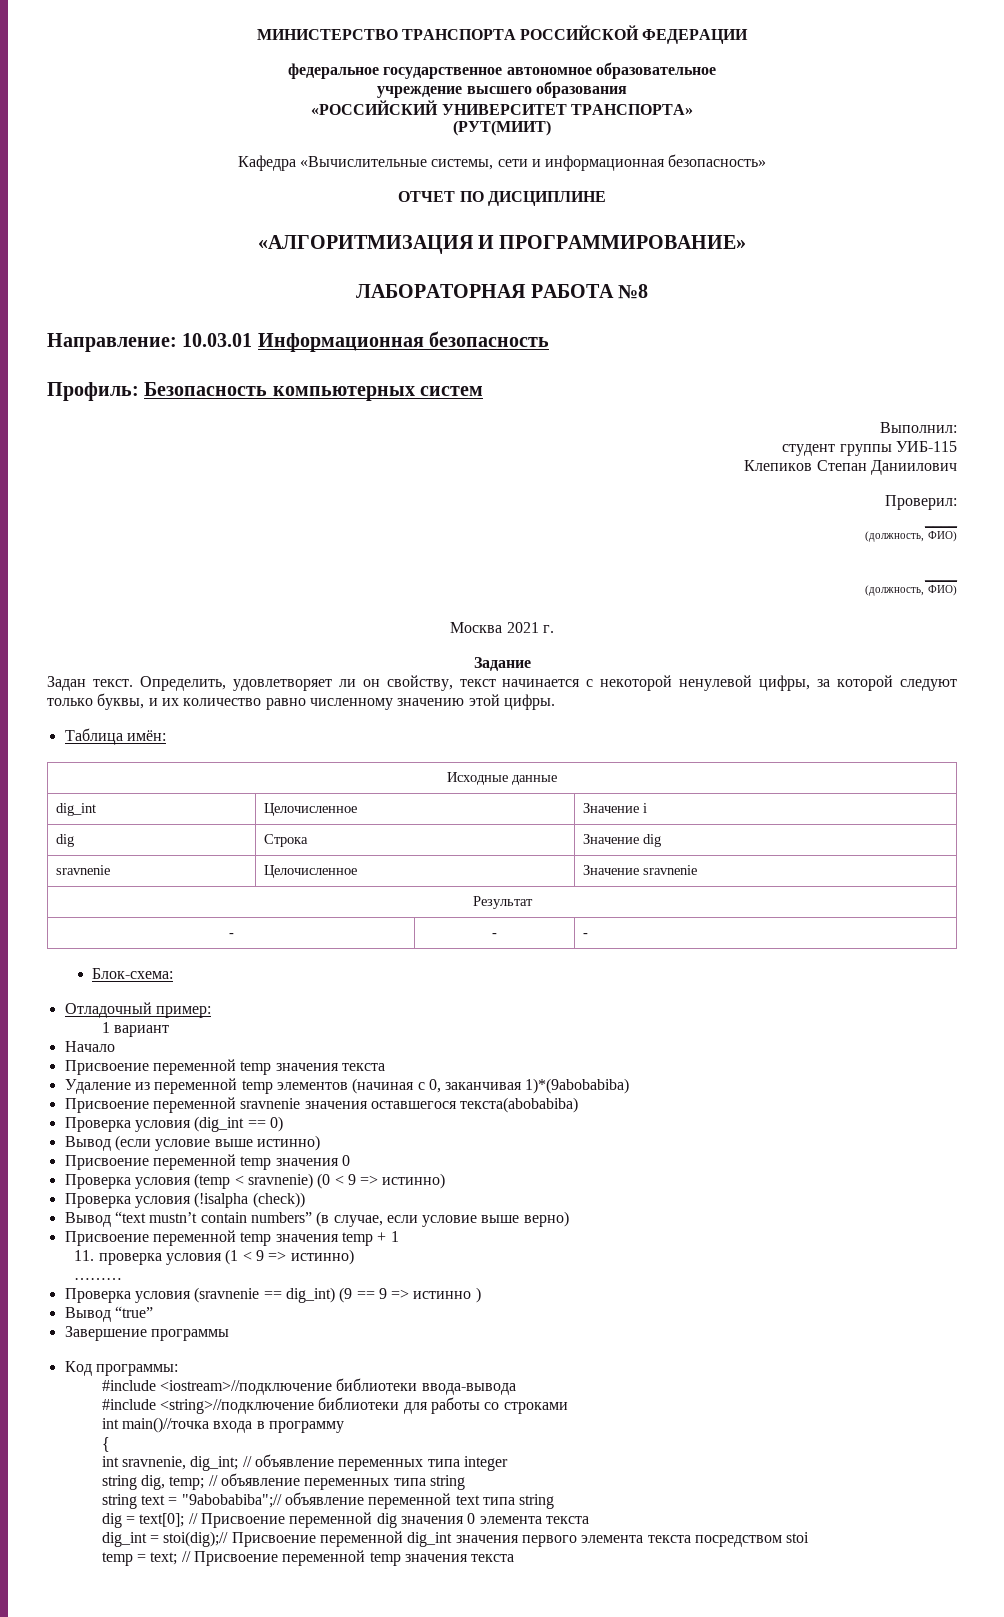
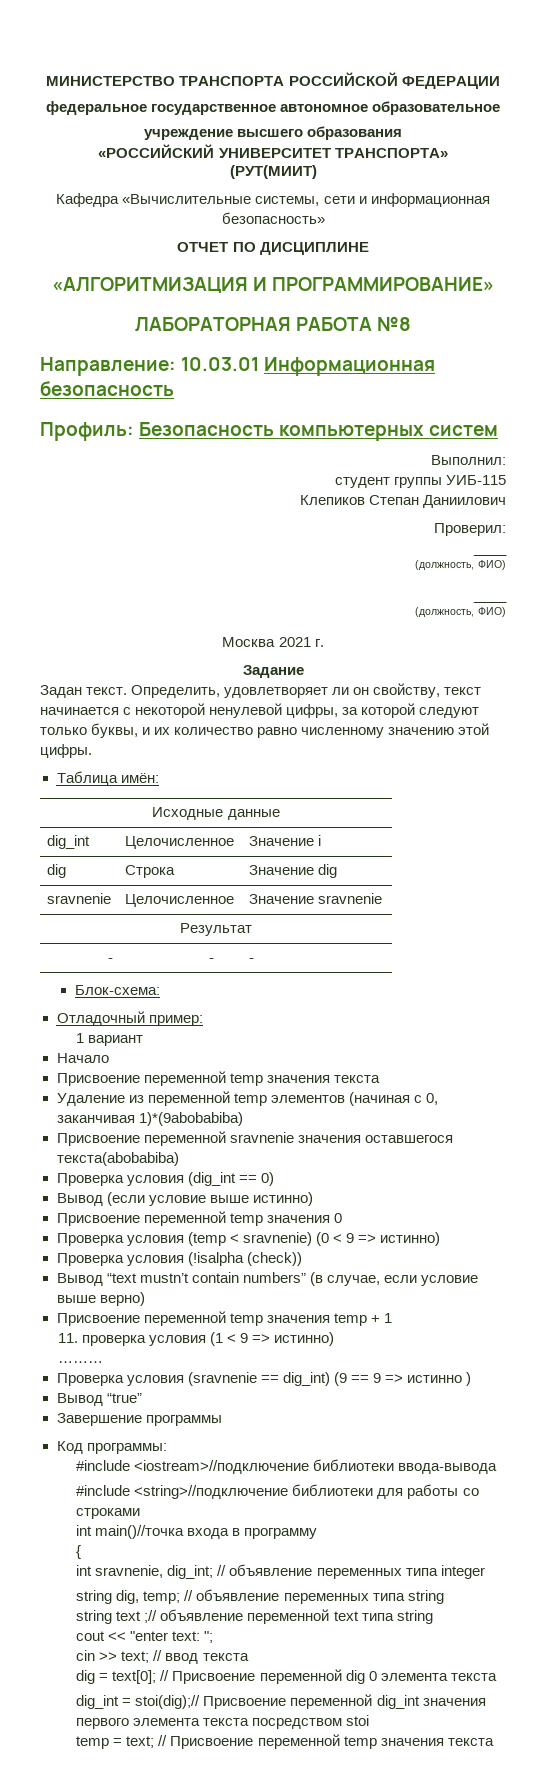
[168,1494,282,1508] = "9abobabiba";// -> [144,1610,158,1623] ;//
(555, 1501) none -> [76,1631,214,1643] [76,1650,249,1664] // cout << "enter text: "; // cin >> text; // ввод текста
[400,1516,464,1524] значения -> (365, 1677) none

